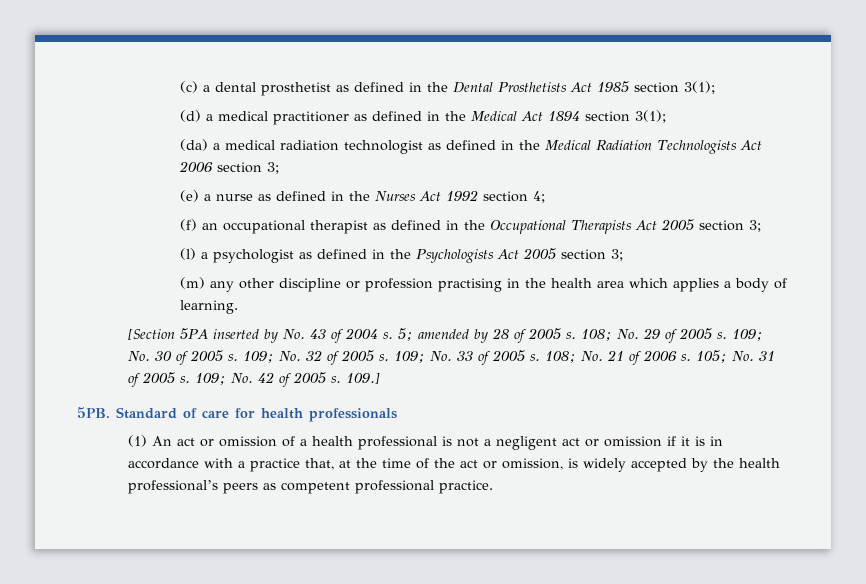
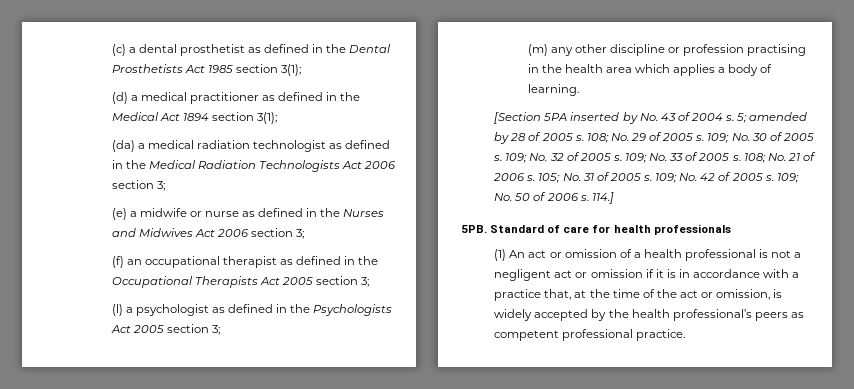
(211, 197) none -> [139,208,202,217] midwife or
[418,190,545,203] Act 1992 section 4; -> [111,228,305,239] and Midwives Act 2006 section 3;
[346,373,381,384] 109.] -> [776,173,799,183] [494,192,614,204] 109; No. 50 of 2006 s. 114.]

